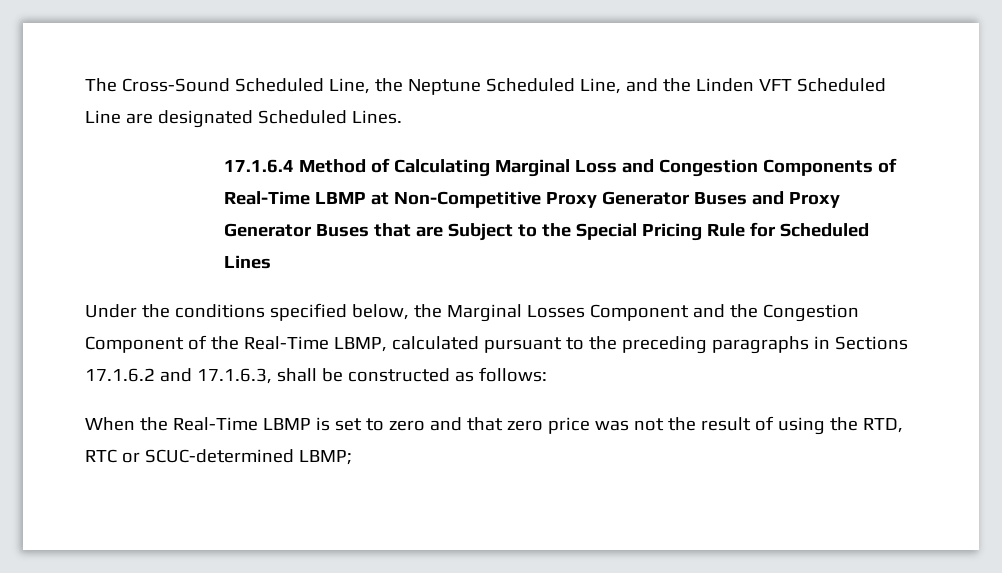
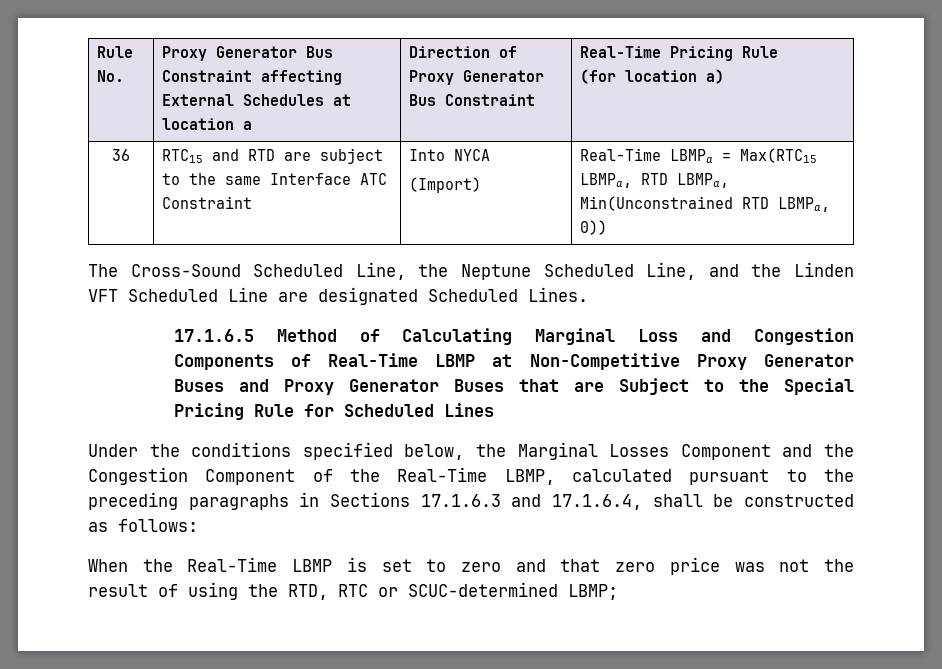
(85, 85) none -> [97,46,134,58] [97,70,125,82] [162,46,334,61] [162,70,343,85] [162,94,352,106] [162,118,253,130] [409,46,518,58] [409,70,545,85] [409,94,536,106] [580,46,779,61] [580,69,725,84] [112,149,130,161] [162,148,384,164] [162,173,388,185] [162,196,253,209] [409,149,491,161] [409,177,482,193] [580,148,818,163] [580,173,730,188] [580,196,831,212] [580,220,608,235] Rule No. | Proxy Generator Bus Constraint affecting External Schedules at location a | Direction of Proxy Generator Bus Constraint | Real-Time Pricing Rule // (for location a) // 36 | RTC15 and RTD are subject to the same Interface ATC Constraint | Into NYCA // (Import) | Real-Time LBMPa = Max(RTC15 LBMPa, RTD LBMPa, Min(Unconstrained RTD LBMPa, 0)) //
[223,159,294,173] 17.1.6.4 -> [173,329,254,342] 17.1.6.5
[85,368,272,384] 17.1.6.2 and 17.1.6.3, -> [420,494,642,510] 17.1.6.3 and 17.1.6.4,

